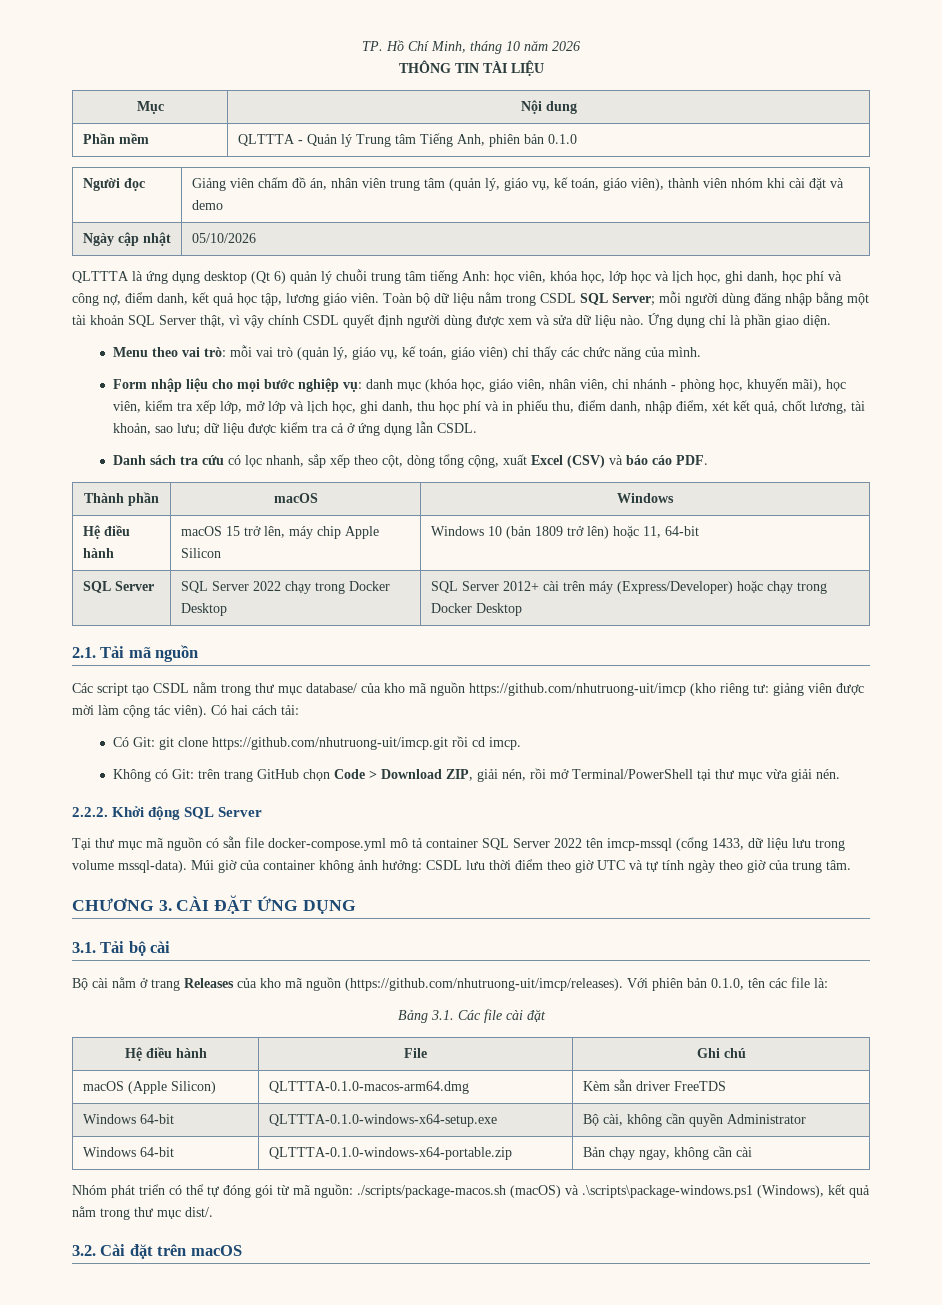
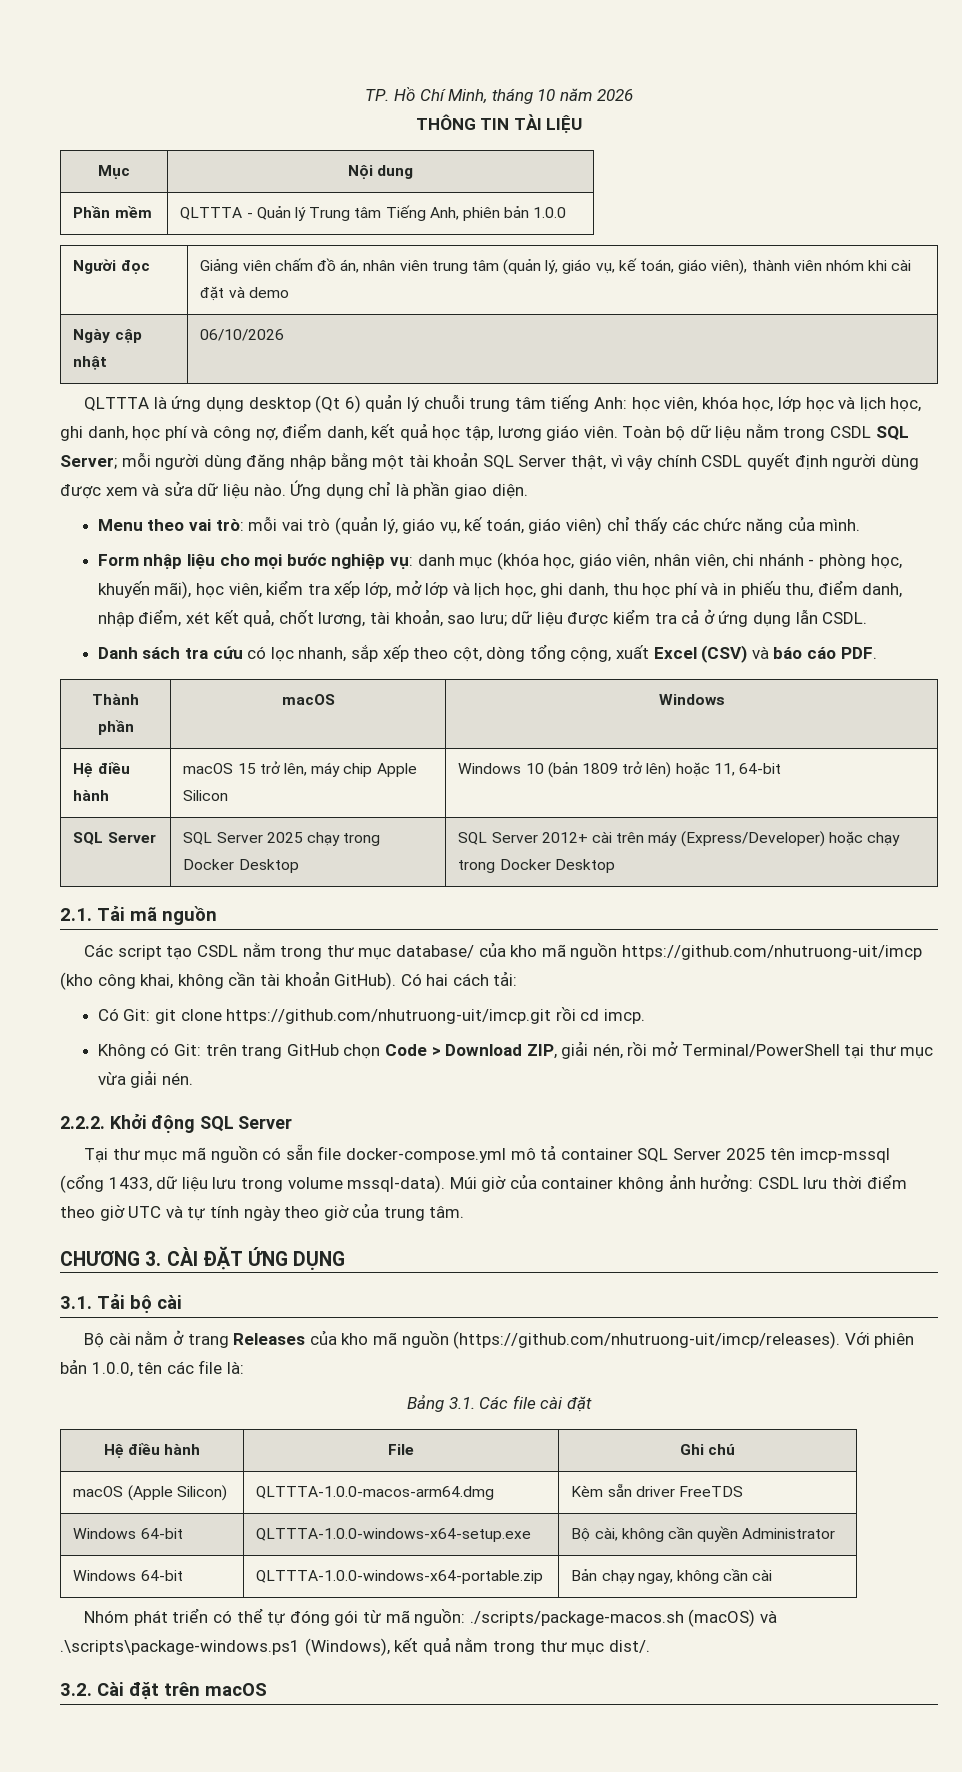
[547,134,577,144] 0.1.0 -> [533,207,567,218] 1.0.0
[191,233,256,243] 05/10/2026 -> [200,329,285,341] 06/10/2026
[252,581,281,591] 2022 -> [266,832,303,843] 2025
[720,683,864,696] [72,705,207,718] riêng tư: giảng viên được mời làm cộng tác viên). -> [97,971,397,990] công khai, không cần tài khoản GitHub).
[554,838,582,848] 2022 -> [725,1148,766,1160] 2025
[711,978,744,990] 0.1.0, -> [91,1362,133,1377] 1.0.0,
[268,1081,469,1094] QLTTTA-0.1.0-macos-arm64.dmg -> [256,1486,495,1500] QLTTTA-1.0.0-macos-arm64.dmg
[268,1114,497,1127] QLTTTA-0.1.0-windows-x64-setup.exe -> [256,1528,532,1542] QLTTTA-1.0.0-windows-x64-setup.exe
[268,1147,512,1160] QLTTTA-0.1.0-windows-x64-portable.zip -> [256,1570,544,1584] QLTTTA-1.0.0-windows-x64-portable.zip

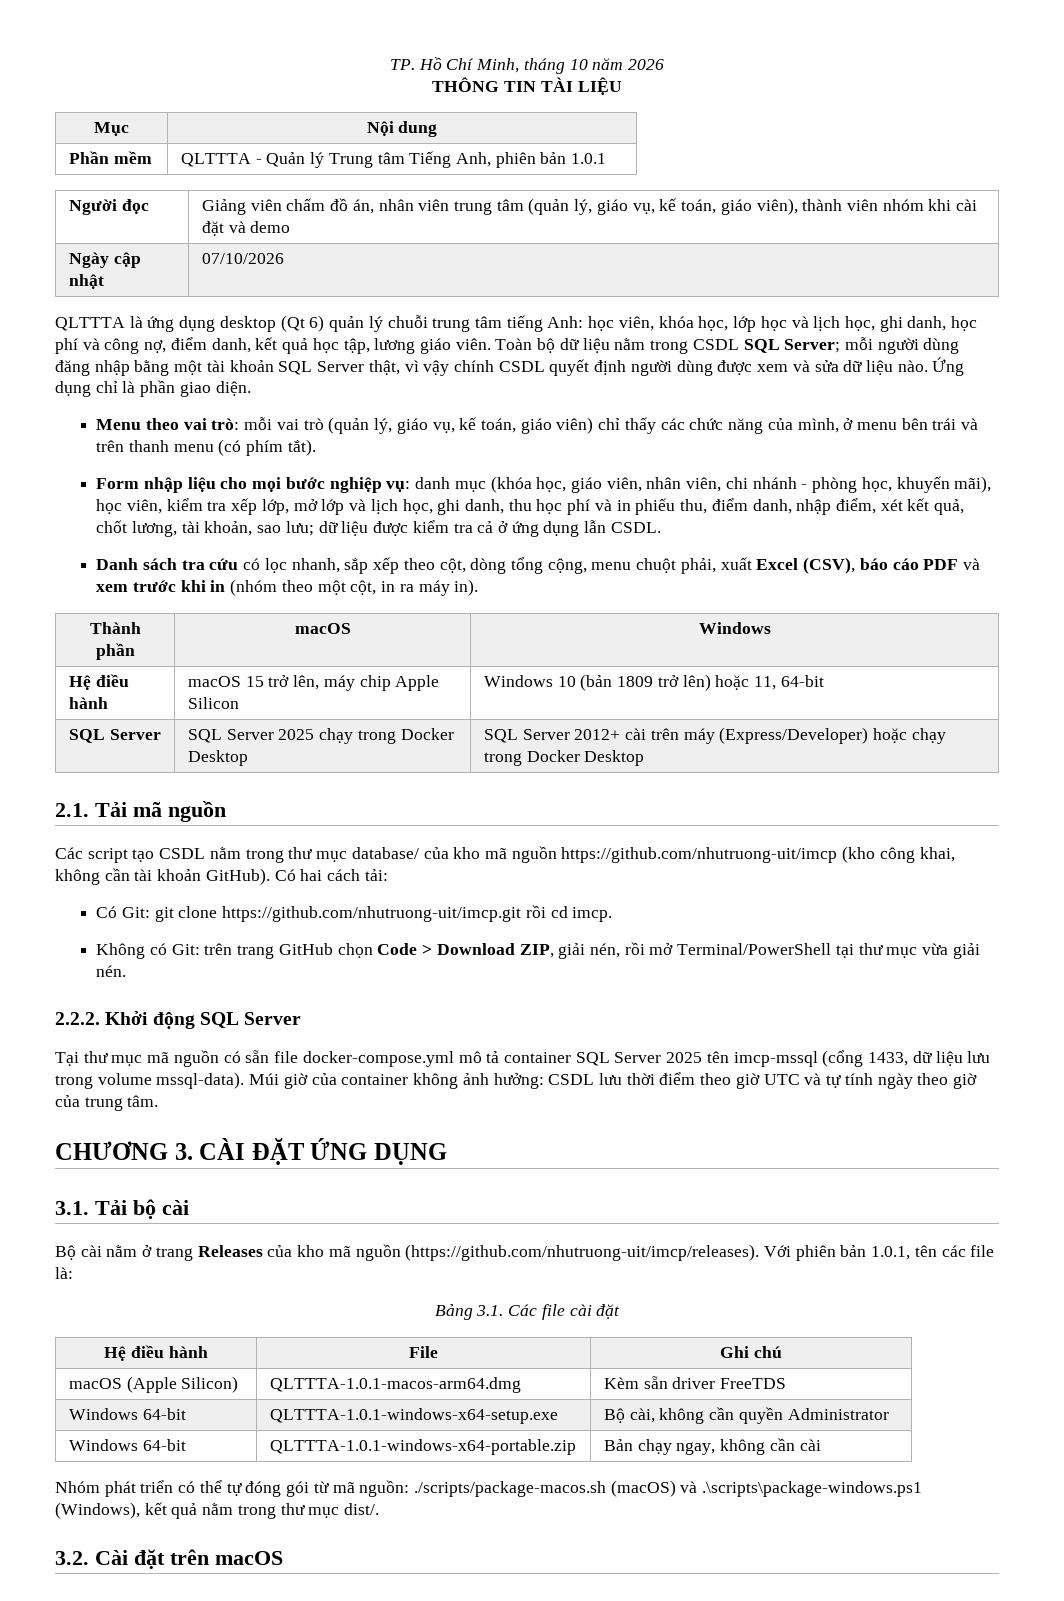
[533,207,567,218] 1.0.0 -> [571,153,607,164] 1.0.1
[200,329,285,341] 06/10/2026 -> [201,253,284,264] 07/10/2026
[819,519,861,531] mình. -> [797,418,979,433] [96,439,316,456] mình, ở menu bên trái và trên thanh menu (có phím tắt).
[616,645,877,663] xuất Excel (CSV) và báo cáo PDF. -> [591,557,980,574] [96,579,479,596] menu chuột phải, xuất Excel (CSV), báo cáo PDF và xem trước khi in (nhóm theo một cột, in ra máy in).
[91,1362,133,1377] 1.0.0, -> [871,1246,911,1260] 1.0.1,
[256,1486,495,1500] QLTTTA-1.0.0-macos-arm64.dmg -> [269,1377,521,1393] QLTTTA-1.0.1-macos-arm64.dmg
[256,1528,532,1542] QLTTTA-1.0.0-windows-x64-setup.exe -> [269,1408,558,1424] QLTTTA-1.0.1-windows-x64-setup.exe
[256,1570,544,1584] QLTTTA-1.0.0-windows-x64-portable.zip -> [269,1439,576,1455] QLTTTA-1.0.1-windows-x64-portable.zip

